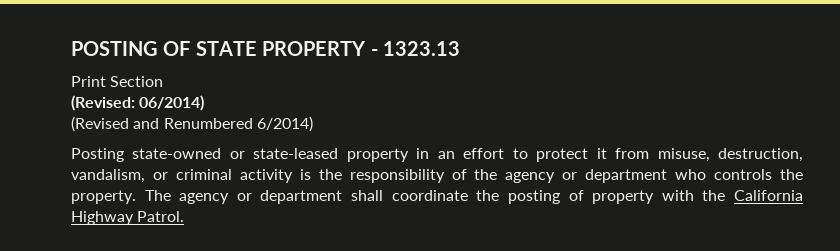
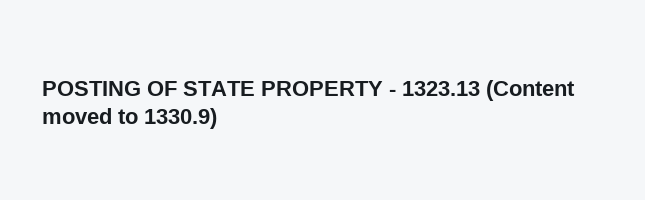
[71,76,164,87] [71,95,205,111] [71,116,313,132] [71,148,803,162] [71,169,804,183] [71,190,804,204] [71,211,185,225] // Print Section // (Revised: 06/2014) // (Revised and Renumbered 6/2014) // Posting state-owned or state-leased property in an effort to protect it from misuse, destruction, vandalism, or criminal activity is the responsibility of the agency or department who controls the property. The agency or department shall coordinate the posting of property with the California Highway Patrol. -> [486,80,575,101] [42,108,217,129] (Content moved to 1330.9)

